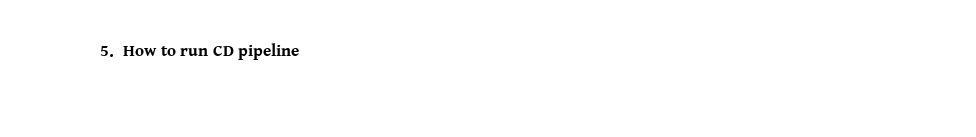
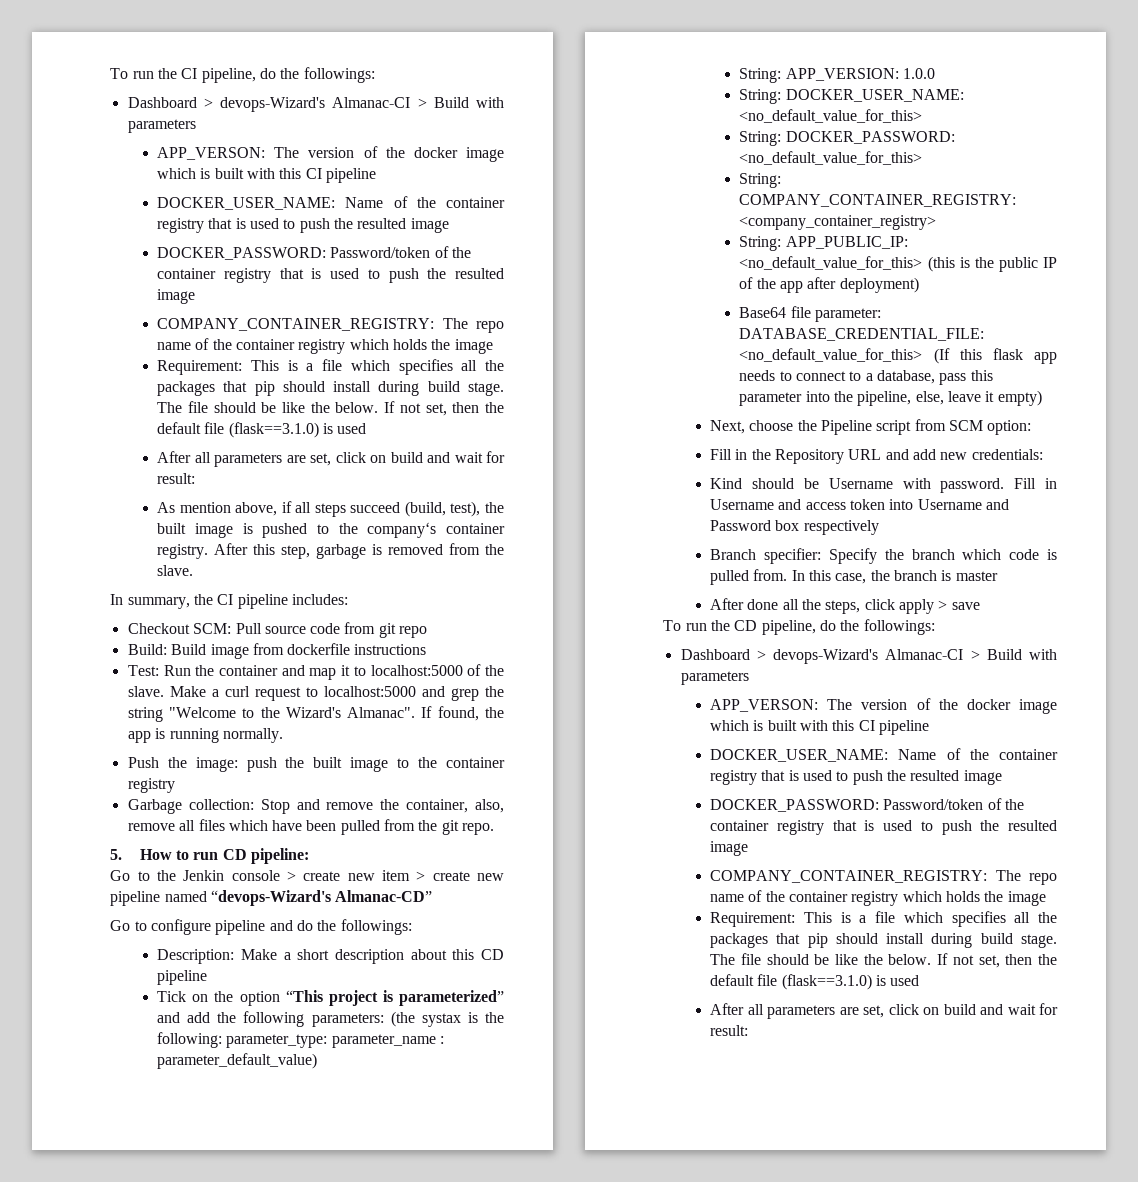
(100, 51) none -> [110,67,375,83] [127,97,505,112] [127,119,196,133] [157,146,505,162] [157,168,377,183] [157,196,506,210] [157,218,449,233] [157,246,472,260] [157,268,504,283] [157,289,196,304] [157,318,504,333] [157,338,493,354] [157,359,504,375] [157,381,504,396] [157,401,505,416] [157,422,367,438] [157,451,506,467] [157,473,196,484] [157,501,504,517] [157,522,505,538] [157,543,504,559] [157,565,194,576] [110,594,348,609] [127,622,428,638] [127,643,427,659] [127,664,504,680] [127,686,504,701] [127,706,504,722] [127,728,283,743] [127,757,505,772] [127,778,175,793] [127,799,504,814] [127,819,495,835] To run the CI pipeline, do the followings: // Dashboard > devops-Wizard's Almanac-CI > Build with parameters // APP_VERSON: The version of the docker image which is built with this CI pipeline // DOCKER_USER_NAME: Name of the container registry that is used to push the resulted image // DOCKER_PASSWORD: Password/token of the container registry that is used to push the resulted image // COMPANY_CONTAINER_REGISTRY: The repo name of the container registry which holds the image // Requirement: This is a file which specifies all the packages that pip should install during build stage. The file should be like the below. If not set, then the default file (flask==3.1.0) is used // After all parameters are set, click on build and wait for result: // As mention above, if all steps succeed (build, test), the built image is pushed to the company‘s container registry. After this step, garbage is removed from the slave. // In summary, the CI pipeline includes: // Checkout SCM: Pull source code from git repo // Build: Build image from dockerfile instructions // Test: Run the container and map it to localhost:5000 of the slave. Make a curl request to localhost:5000 and grep the string "Welcome to the Wizard's Almanac". If found, the app is running normally. // Push the image: push the built image to the container registry // Garbage collection: Stop and remove the container, also, remove all files which have been pulled from the git repo. //
[238,43,300,60] pipeline -> [250,848,309,864] [110,870,505,881] [110,890,433,906] [110,919,412,935] [157,949,504,964] [157,970,208,985] [157,990,504,1006] [157,1011,504,1027] [157,1032,445,1048] [157,1053,318,1069] [739,68,936,83] [739,89,964,104] [739,109,923,123] [739,131,955,146] [739,151,923,165] [739,173,782,188] [739,194,1017,207] [739,215,937,230] [739,236,908,251] [739,256,1057,272] [739,277,919,293] [739,306,882,322] [739,328,985,341] [739,348,1057,364] [739,370,993,385] [739,390,1042,406] [710,419,1032,435] [710,449,1043,464] [710,478,1057,493] [710,499,1010,510] [710,520,879,535] [710,548,1057,564] [710,569,998,585] [710,598,980,614] [663,619,935,635] [680,649,1057,664] [680,671,749,685] [710,698,1057,714] [710,720,930,735] [710,748,1058,762] [710,770,1002,785] [710,798,1025,812] [710,820,1057,835] [710,841,749,856] [710,870,1057,885] [710,890,1046,906] [710,911,1057,927] [710,933,1057,948] [710,953,1057,968] [710,974,920,990] [710,1003,1058,1019] [710,1025,749,1036] pipeline: // Go to the Jenkin console > create new item > create new pipeline named “devops-Wizard's Almanac-CD” // Go to configure pipeline and do the followings: // Description: Make a short description about this CD pipeline // Tick on the option “This project is parameterized” and add the following parameters: (the systax is the following: parameter_type: parameter_name : parameter_default_value) // String: APP_VERSION: 1.0.0 // String: DOCKER_USER_NAME: <no_default_value_for_this> // String: DOCKER_PASSWORD: <no_default_value_for_this> // String: COMPANY_CONTAINER_REGISTRY: <company_container_registry> // String: APP_PUBLIC_IP: <no_default_value_for_this> (this is the public IP of the app after deployment) // Base64 file parameter: DATABASE_CREDENTIAL_FILE: <no_default_value_for_this> (If this flask app needs to connect to a database, pass this parameter into the pipeline, else, leave it empty) // Next, choose the Pipeline script from SCM option: // Fill in the Repository URL and add new credentials: // Kind should be Username with password. Fill in Username and access token into Username and Password box respectively // Branch specifier: Specify the branch which code is pulled from. In this case, the branch is master // After done all the steps, click apply > save // To run the CD pipeline, do the followings: // Dashboard > devops-Wizard's Almanac-CI > Build with parameters // APP_VERSON: The version of the docker image which is built with this CI pipeline // DOCKER_USER_NAME: Name of the container registry that is used to push the resulted image // DOCKER_PASSWORD: Password/token of the container registry that is used to push the resulted image // COMPANY_CONTAINER_REGISTRY: The repo name of the container registry which holds the image // Requirement: This is a file which specifies all the packages that pip should install during build stage. The file should be like the below. If not set, then the default file (flask==3.1.0) is used // After all parameters are set, click on build and wait for result:

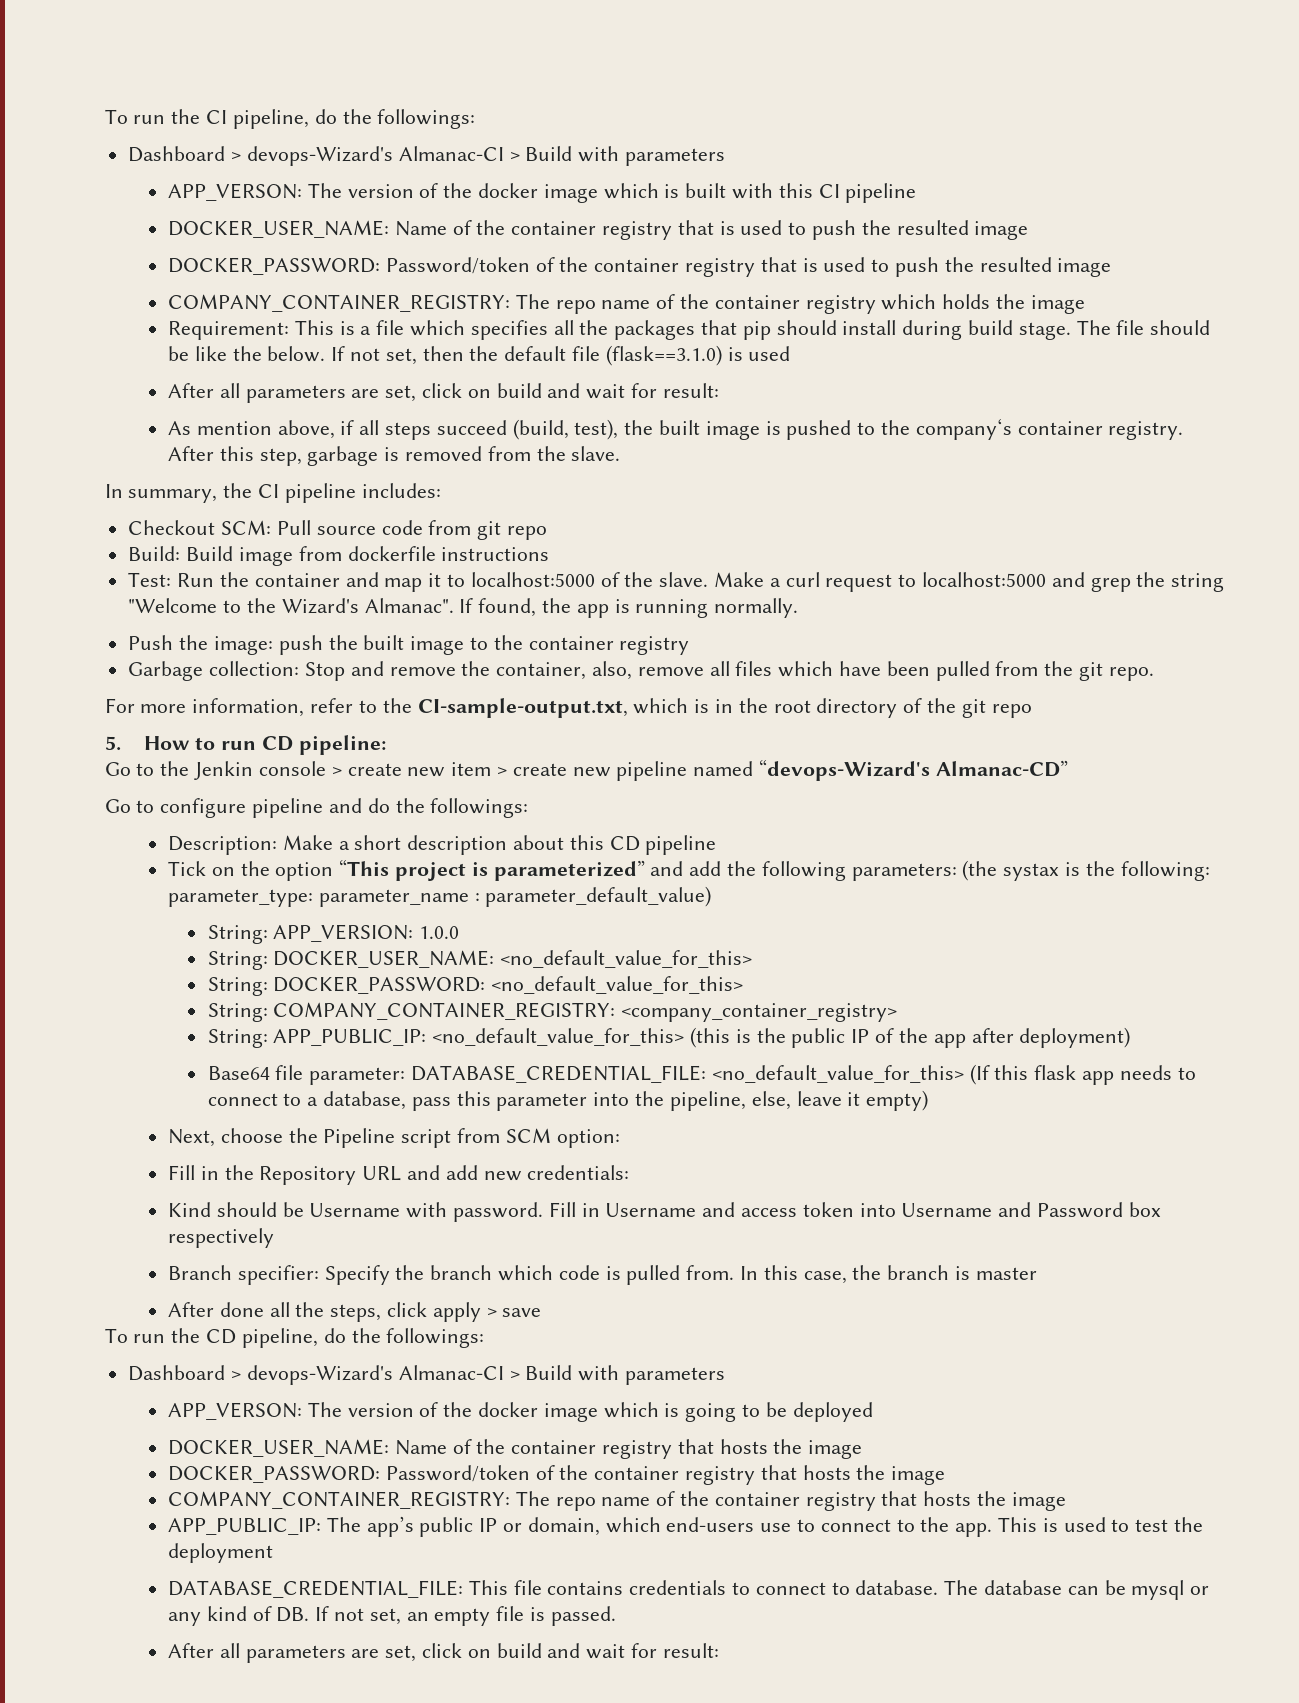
(495, 829) none -> [104,698,1032,718] // For more information, refer to the CI-sample-output.txt, which is in the root directory of the git repo
[767,720,930,735] [710,748,1058,762] [710,770,1002,785] [710,798,1025,812] [710,820,1057,835] [710,841,749,856] [710,870,1057,885] [710,890,1046,906] [710,911,1057,927] [710,933,1057,948] [710,953,1057,968] [710,974,920,990] built with this CI pipeline // DOCKER_USER_NAME: Name of the container registry that is used to push the resulted image // DOCKER_PASSWORD: Password/token of the container registry that is used to push the resulted image // COMPANY_CONTAINER_REGISTRY: The repo name of the container registry which holds the image // Requirement: This is a file which specifies all the packages that pip should install during build stage. The file should be like the below. If not set, then the default file (flask==3.1.0) is used -> [685,1402,873,1422] [167,1439,863,1459] [167,1465,946,1485] [167,1491,1066,1511] [167,1516,1204,1537] [167,1543,273,1563] [167,1580,1210,1600] [167,1606,616,1626] going to be deployed // DOCKER_USER_NAME: Name of the container registry that hosts the image // DOCKER_PASSWORD: Password/token of the container registry that hosts the image // COMPANY_CONTAINER_REGISTRY: The repo name of the container registry that hosts the image // APP_PUBLIC_IP: The app’s public IP or domain, which end-users use to connect to the app. This is used to test the deployment // DATABASE_CREDENTIAL_FILE: This file contains credentials to connect to database. The database can be mysql or any kind of DB. If not set, an empty file is passed.

